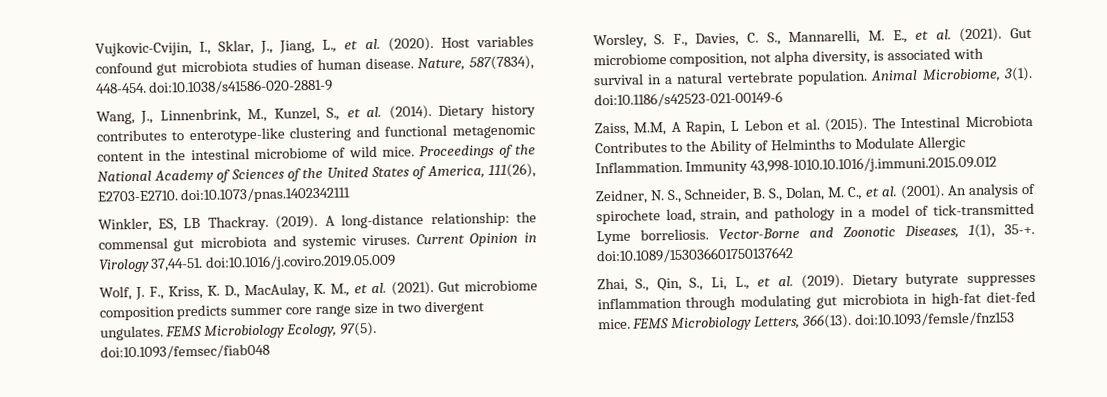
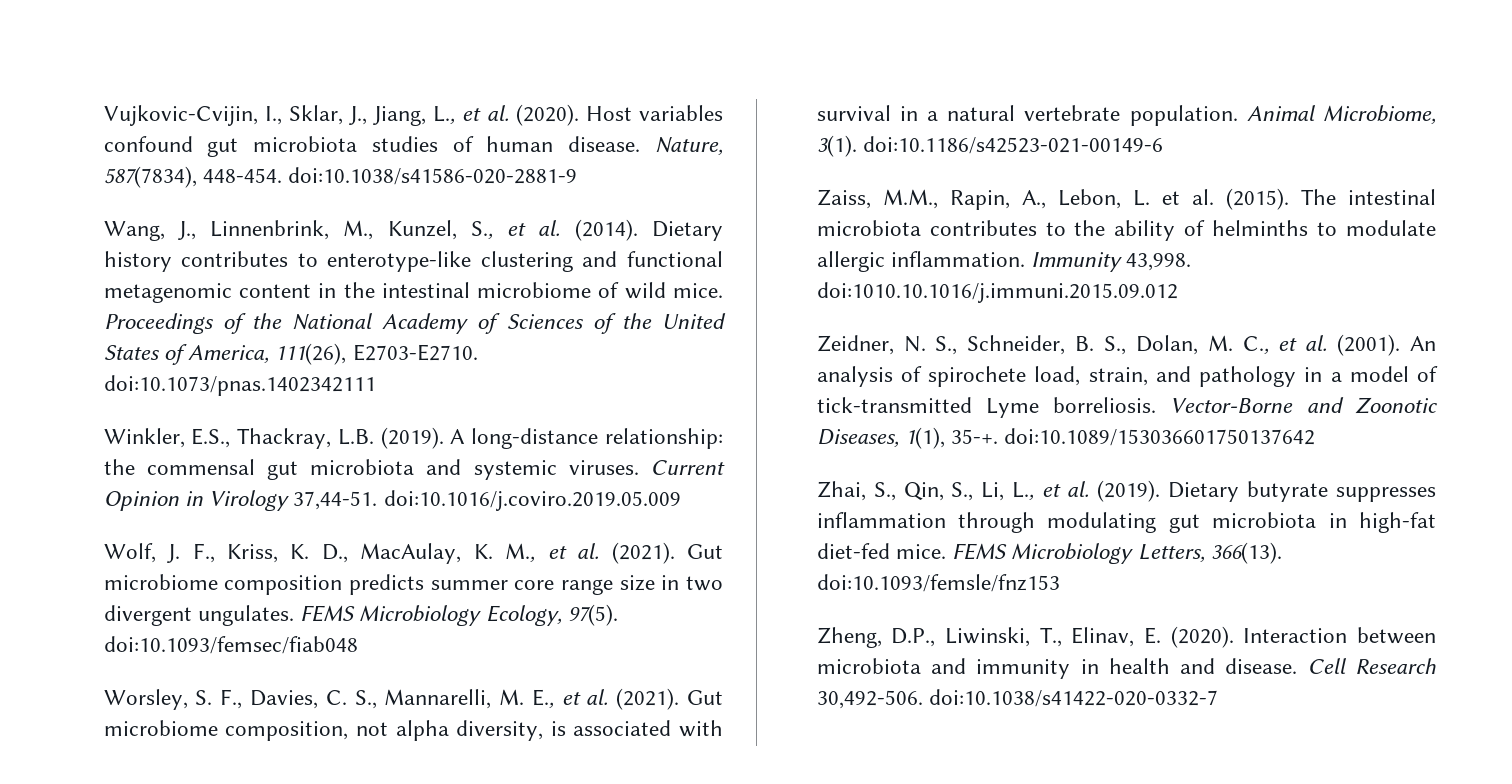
[158,215,269,232] ES, LB Thackray. -> [191,428,374,449] E.S., Thackray, L.B.
[633,114,1033,136] [594,136,966,155] [594,155,998,175] M.M, A Rapin, L Lebon et al. (2015). The Intestinal Microbiota Contributes to the Ability of Helminths to Modulate Allergic Inflammation. Immunity 43,998-1010.10.1016/j.immuni.2015.09.012 -> [882,188,1436,210] [816,220,1436,241] [816,251,1192,272] [816,282,1178,303] M.M., Rapin, A., Lebon, L. et al. (2015). The intestinal microbiota contributes to the ability of helminths to modulate allergic inflammation. Immunity 43,998. doi:1010.10.1016/j.immuni.2015.09.012
(1016, 319) none -> [816,626,1436,648] [816,658,1436,679] [816,689,1218,709] // Zheng, D.P., Liwinski, T., Elinav, E. (2020). Interaction between microbiota and immunity in health and disease. Cell Research 30,492-506. doi:10.1038/s41422-020-0332-7

